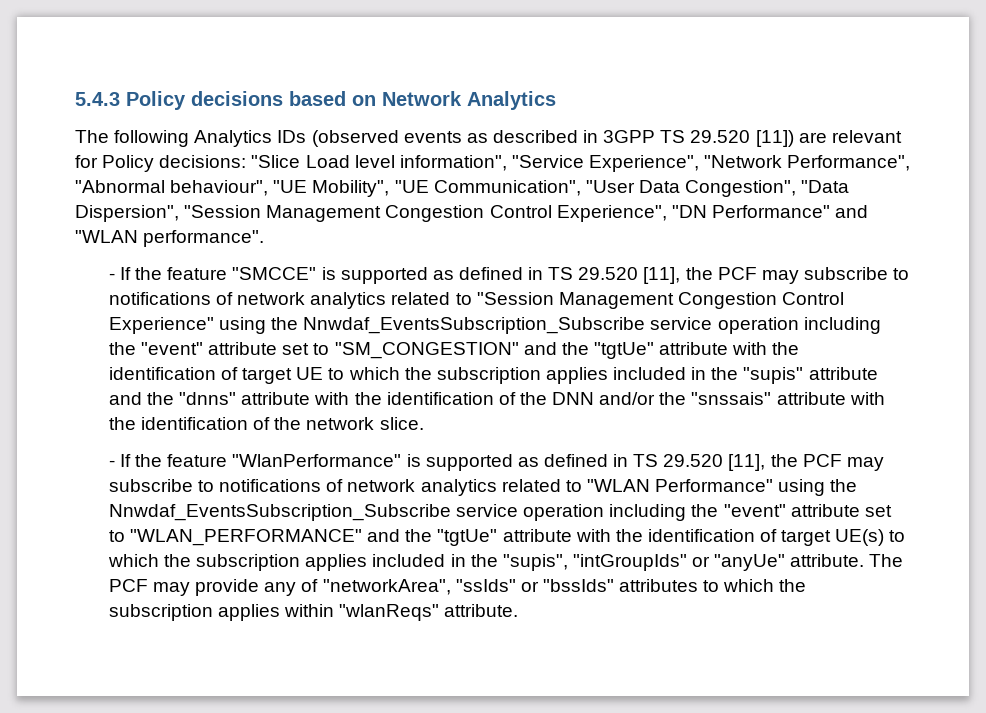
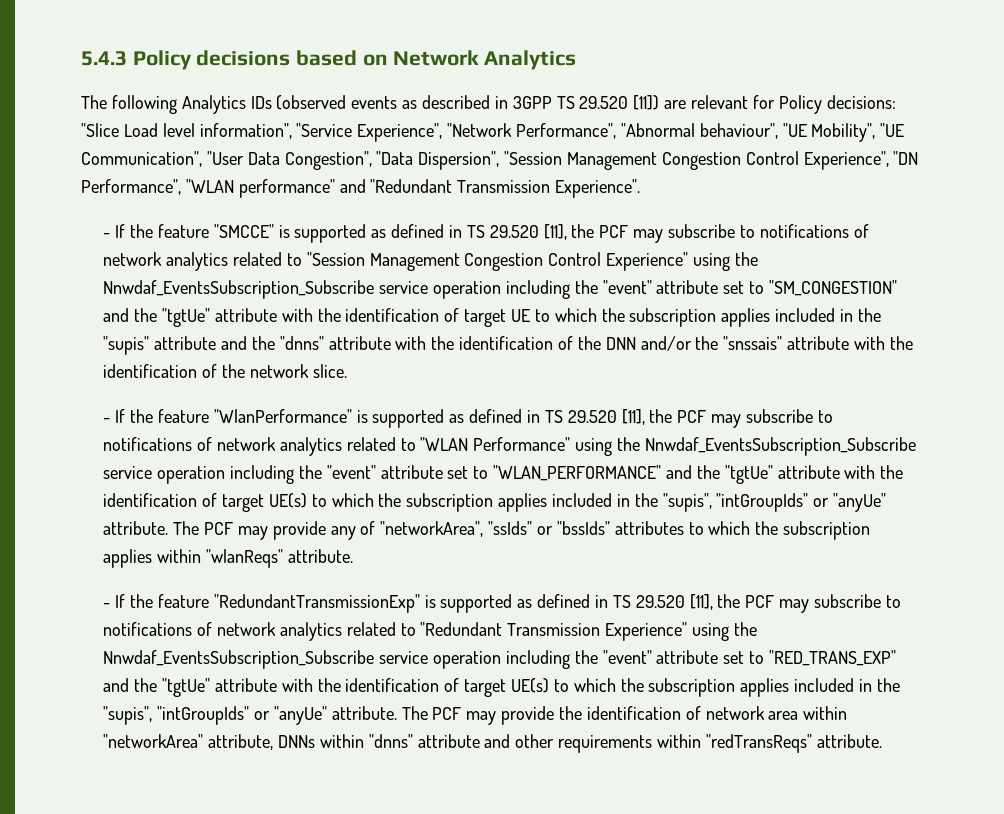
[711,205,869,218] [75,230,265,247] Performance" and "WLAN performance". -> [81,179,641,198] Performance", "WLAN performance" and "Redundant Transmission Experience".
(519, 610) none -> [103,594,901,613] [103,622,757,641] [103,650,897,669] [103,678,900,697] [103,706,848,725] [103,734,882,753] // - If the feature "RedundantTransmissionExp" is supported as defined in TS 29.520 [11], the PCF may subscribe to notifications of network analytics related to "Redundant Transmission Experience" using the Nnwdaf_EventsSubscription_Subscribe service operation including the "event" attribute set to "RED_TRANS_EXP" and the "tgtUe" attribute with the identification of target UE(s) to which the subscription applies included in the "supis", "intGroupIds" or "anyUe" attribute. The PCF may provide the identification of network area within "networkArea" attribute, DNNs within "dnns" attribute and other requirements within "redTransReqs" attribute.

